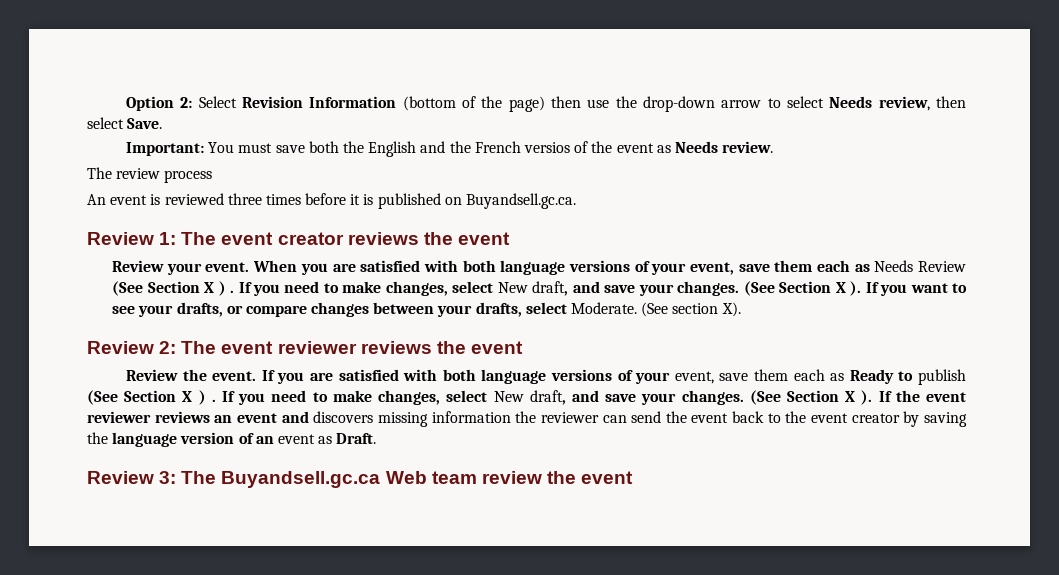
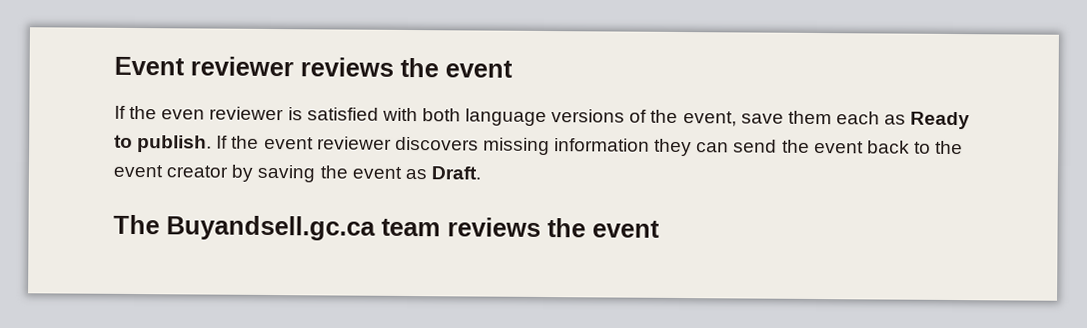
[126,96,966,112] [87,117,163,129] [126,141,774,157] [87,167,213,183] [87,193,577,209] [87,232,510,245] [112,260,967,275] [112,281,968,296] [112,302,741,317] [87,341,523,354] [126,369,671,384] Option 2: Select Revision Information (bottom of the page) then use the drop-down arrow to select Needs review, then select Save. // Important: You must save both the English and the French versios of the event as Needs review. // The review process // An event is reviewed three times before it is published on Buyandsell.gc.ca. // Review 1: The event creator reviews the event // Review your event. When you are satisfied with both language versions of your event, save them each as Needs Review (See Section X ) . If you need to make changes, select New draft, and save your changes. (See Section X ). If you want to see your drafts, or compare changes between your drafts, select Moderate. (See section X). // Review 2: The event reviewer reviews the event // Review the event. If you are satisfied with both language versions of your -> [114,56,513,78] [114,105,679,127] Event reviewer reviews the event // If the even reviewer is satisfied with both language versions of the
[918,369,967,385] [87,390,967,405] [87,411,309,423] publish (See Section X ) . If you need to make changes, select New draft, and save your changes. (See Section X ). If the event reviewer reviews an event and -> [137,135,392,153] publish. If the event reviewer
[515,411,599,423] the reviewer -> [654,138,693,157] they
[112,432,274,447] language version of an -> (348, 172) none
[87,471,542,488] Review 3: The Buyandsell.gc.ca Web team review -> [113,214,541,241] The Buyandsell.gc.ca team reviews

